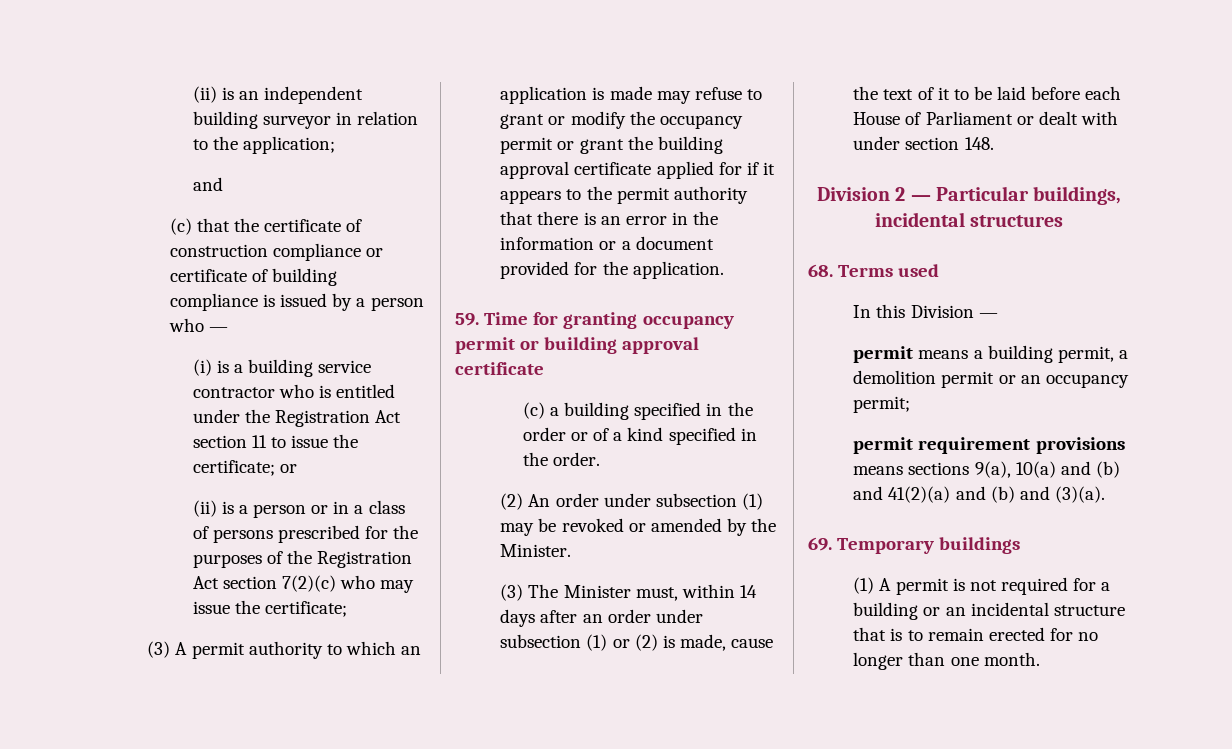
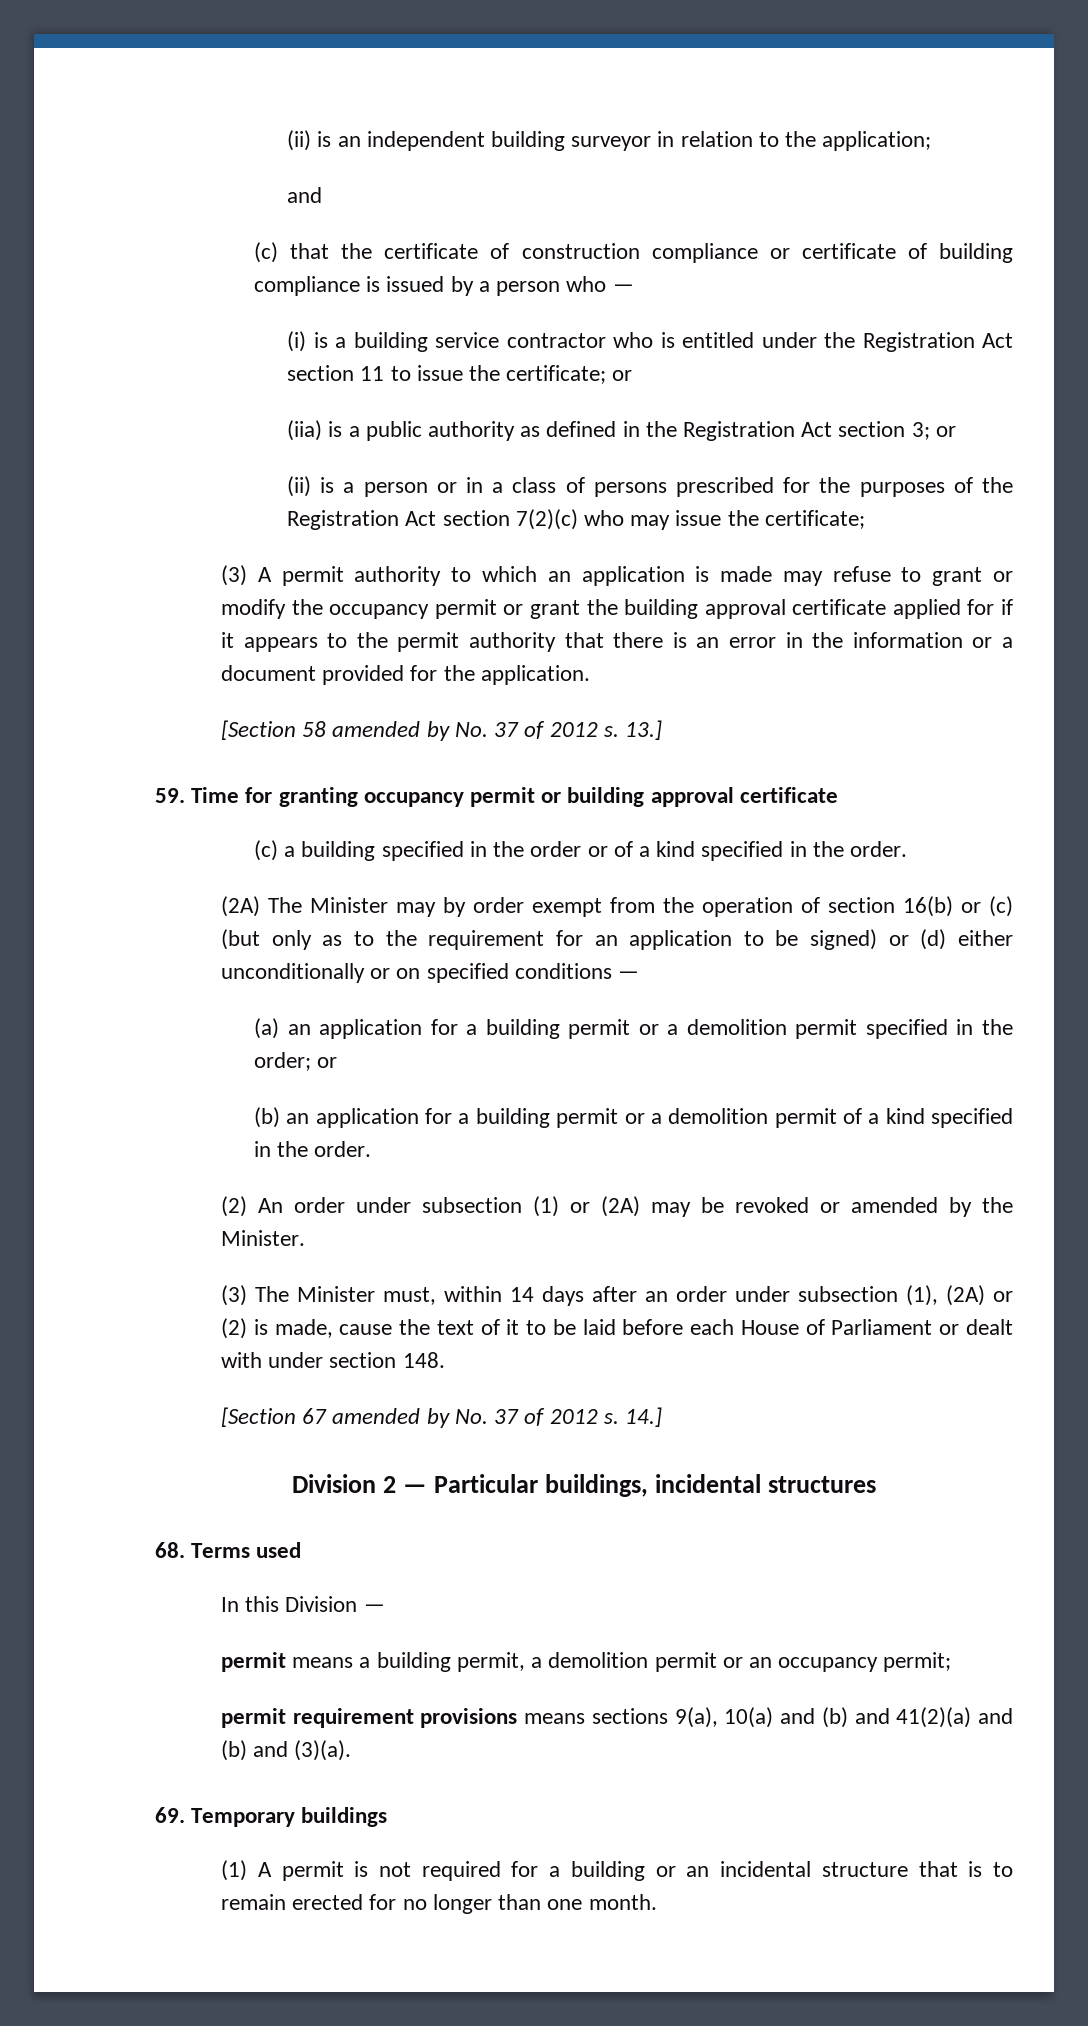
(297, 468) none -> [287,420,956,441] // (iia) is a public authority as defined in the Registration Act section 3; or
(724, 270) none -> [221,720,662,741] // [Section 58 amended by No. 37 of 2012 s. 13.]
(601, 459) none -> [221,896,1014,917] [221,929,1014,950] [221,963,640,983] [254,1018,1013,1039] [254,1052,338,1071] [254,1107,1014,1128] [254,1141,372,1157] // (2A) The Minister may by order exempt from the operation of section 16(b) or (c) (but only as to the requirement for an application to be signed) or (d) either unconditionally or on specified conditions — // (a) an application for a building permit or a demolition permit specified in the order; or // (b) an application for a building permit or a demolition permit of a kind specified in the order.
(763, 501) none -> [570,1196,641,1217] or (2A)
[586,634,608,651] (1) -> [906,1285,986,1306] (1), (2A)
(994, 143) none -> [221,1407,662,1428] // [Section 67 amended by No. 37 of 2012 s. 14.]

